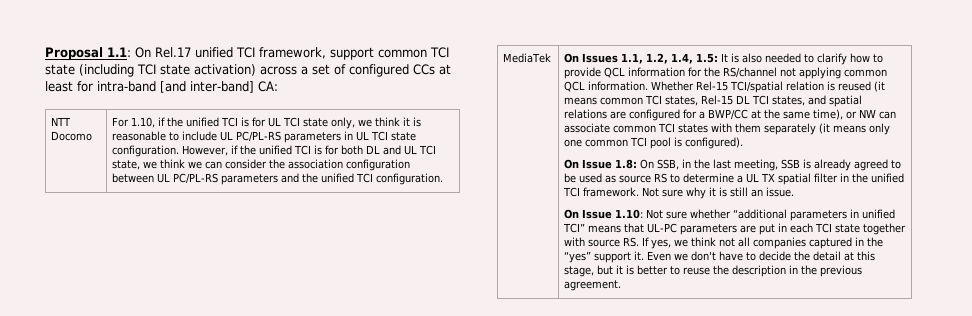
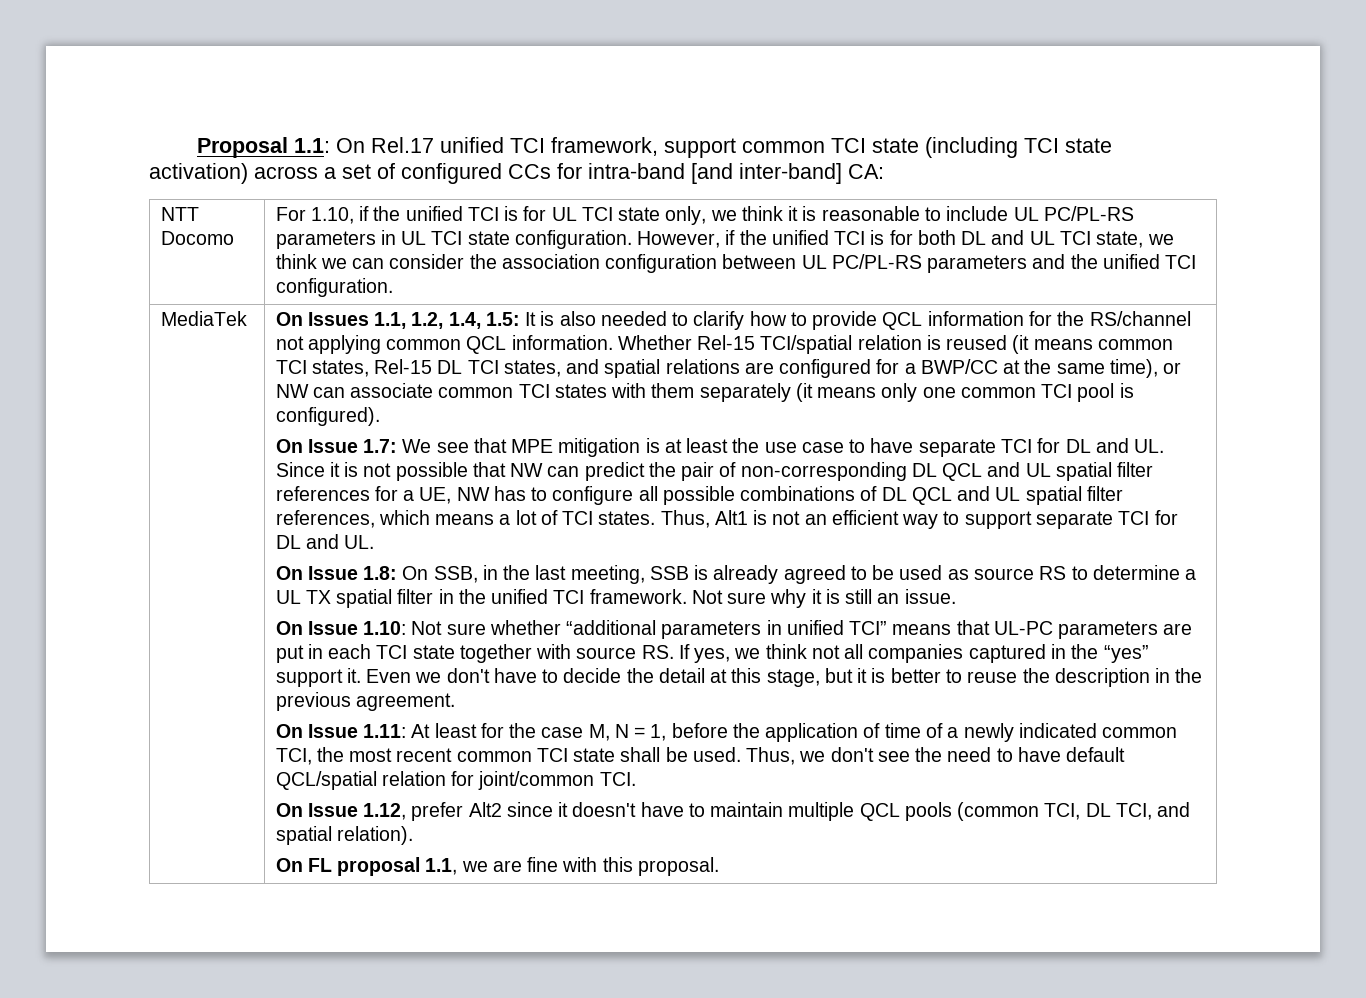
[439,64,451,75] [45,81,73,92] at least -> (551, 171) none
(743, 143) none -> [275,438,1165,457] [275,462,1154,481] [275,486,1124,505] [275,510,1178,529] [275,534,375,549] // On Issue 1.7: We see that MPE mitigation is at least the use case to have separate TCI for DL and UL. Since it is not possible that NW can predict the pair of non-corresponding DL QCL and UL spatial filter references for a UE, NW has to configure all possible combinations of DL QCL and UL spatial filter references, which means a lot of TCI states. Thus, Alt1 is not an efficient way to support separate TCI for DL and UL.
(621, 285) none -> [275,723,1178,742] [275,747,1126,765] [275,771,636,790] [275,802,1191,821] [275,826,413,845] [275,857,719,876] // On Issue 1.11: At least for the case M, N = 1, before the application of time of a newly indicated common TCI, the most recent common TCI state shall be used. Thus, we don't see the need to have default QCL/spatial relation for joint/common TCI. // On Issue 1.12, prefer Alt2 since it doesn't have to maintain multiple QCL pools (common TCI, DL TCI, and spatial relation). // On FL proposal 1.1, we are fine with this proposal.

